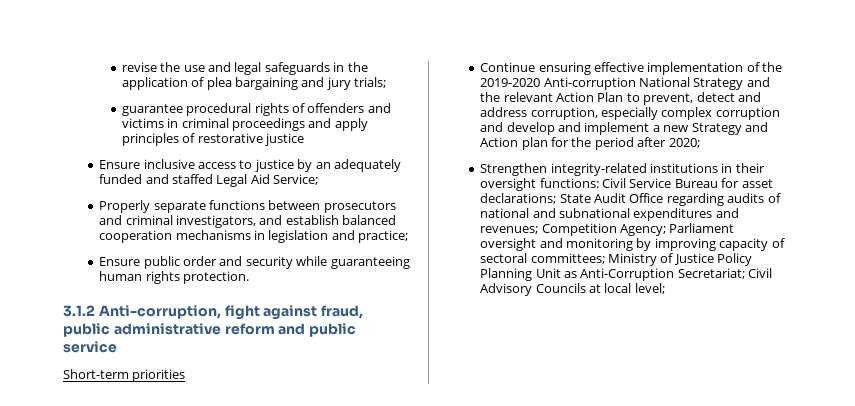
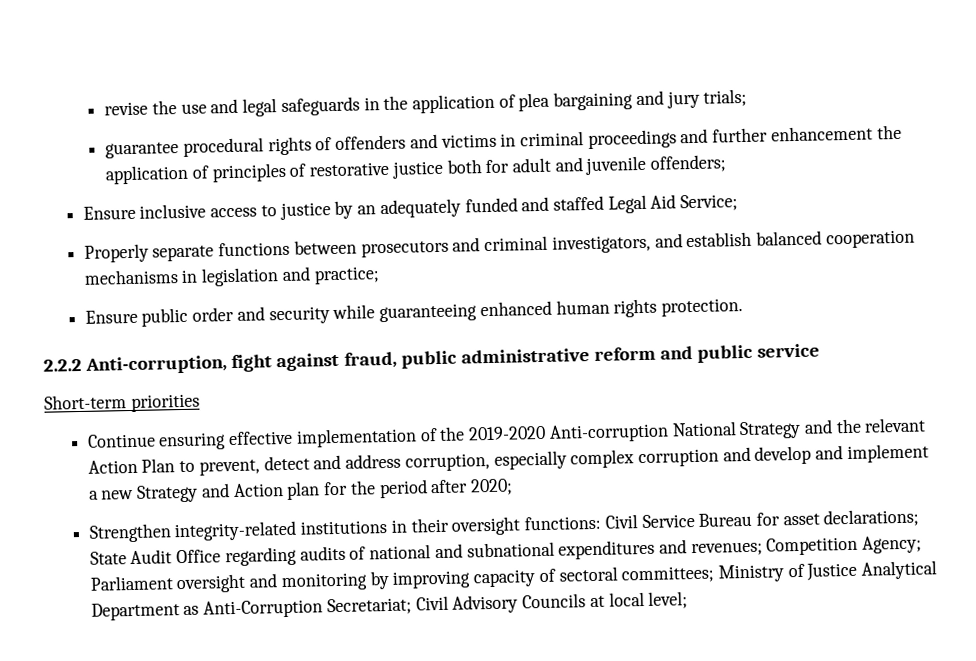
[334,118,368,131] apply -> [712,124,902,143] [105,164,209,185] further enhancement the application of
(305, 139) none -> [446,154,727,176] both for adult and juvenile offenders;
(410, 262) none -> [479,300,552,317] enhanced
[63,305,95,317] 3.1.2 -> [43,358,82,372] 2.2.2
[717,253,753,266] [480,268,561,281] Policy Planning Unit -> [861,560,938,580] [90,602,180,621] Analytical Department

